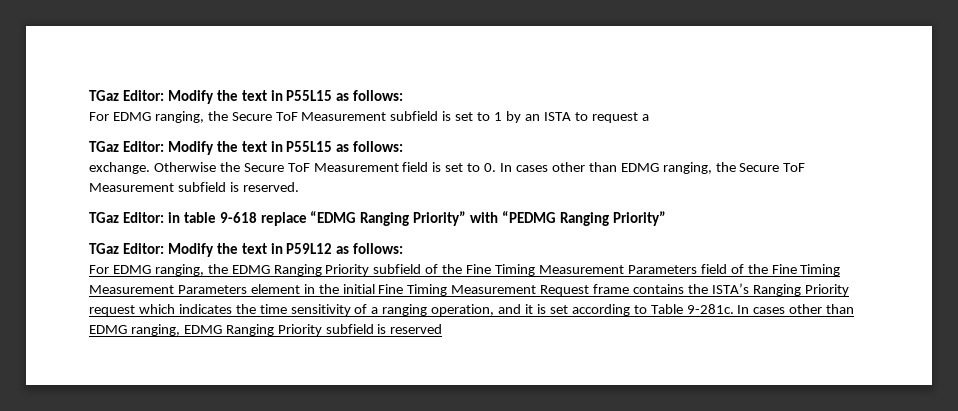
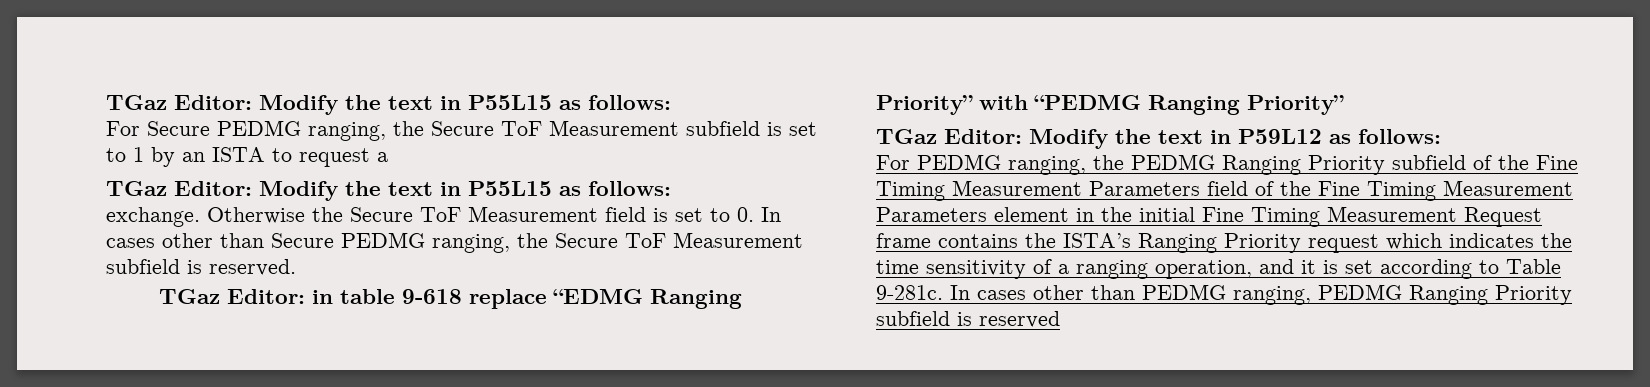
[112,112,151,121] EDMG -> [147,120,301,136] Secure PEDMG
[620,163,659,172] EDMG -> [271,232,425,248] Secure PEDMG
[112,264,270,276] EDMG ranging, the EDMG -> [917,154,1215,175] PEDMG ranging, the PEDMG
[89,324,222,336] EDMG ranging, EDMG -> [1142,284,1402,305] PEDMG ranging, PEDMG

